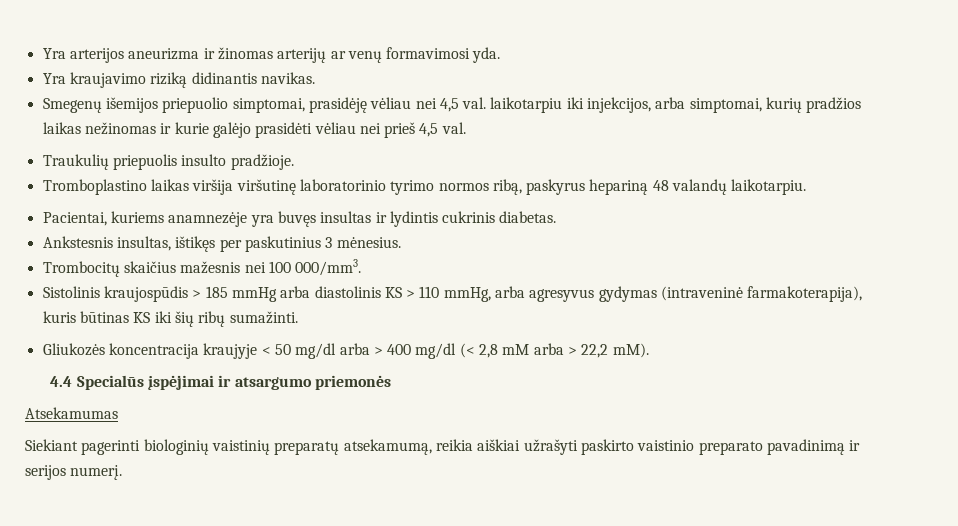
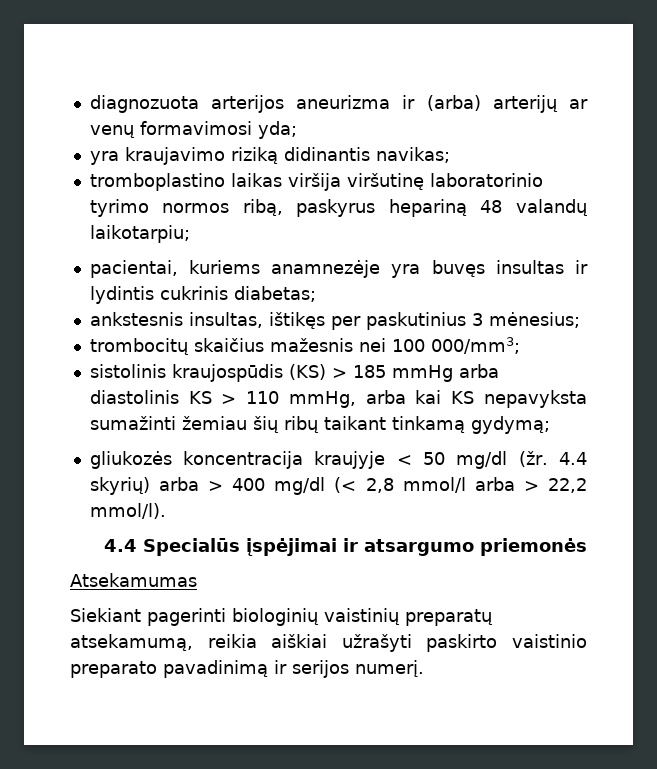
[42,48,66,59] Yra -> [89,95,199,113] diagnozuota
[217,47,273,60] žinomas -> [426,95,481,111] (arba)
[472,47,501,63] [42,73,66,84] yda. // Yra -> [257,121,297,139] [89,151,119,165] yda; // yra
[260,72,315,84] [42,97,862,113] [42,122,466,138] [42,154,294,170] [42,179,147,195] navikas. // Smegenų išemijos priepuolio simptomai, prasidėję vėliau nei 4,5 val. laikotarpiu iki injekcijos, arba simptomai, kurių pradžios laikas nežinomas ir kurie galėjo prasidėti vėliau nei prieš 4,5 val. // Traukulių priepuolis insulto pradžioje. // Tromboplastino -> [375,147,450,163] [89,173,225,191] navikas; // tromboplastino
[731,179,807,195] [42,212,107,226] laikotarpiu. // Pacientai, -> [89,225,190,243] [89,260,178,278] laikotarpiu; // pacientai,
[499,211,557,223] [42,236,113,248] diabetas. // Ankstesnis -> [233,286,316,302] [89,312,183,326] diabetas; // ankstesnis
[336,237,401,248] [42,261,120,277] mėnesius. // Trombocitų -> [488,312,580,328] [89,338,189,355] mėnesius; // trombocitų
[295,259,362,276] [42,286,188,302] 000/mm3. // Sistolinis kraujospūdis -> [430,337,520,354] [89,364,326,382] 000/mm3; // sistolinis kraujospūdis (KS)
[529,286,863,302] [42,311,298,327] [42,343,105,356] agresyvus gydymas (intraveninė farmakoterapija), kuris būtinas KS iki šių ribų sumažinti. // Gliukozės -> [415,390,587,408] [89,416,550,434] [89,451,172,469] kai KS nepavyksta sumažinti žemiau šių ribų taikant tinkamą gydymą; // gliukozės
(337, 351) none -> [518,451,587,467] [89,477,150,495] (žr. 4.4 skyrių)
[502,344,530,355] mM -> [402,477,466,493] mmol/l
[612,343,649,358] mM). -> [89,503,166,519] mmol/l).

